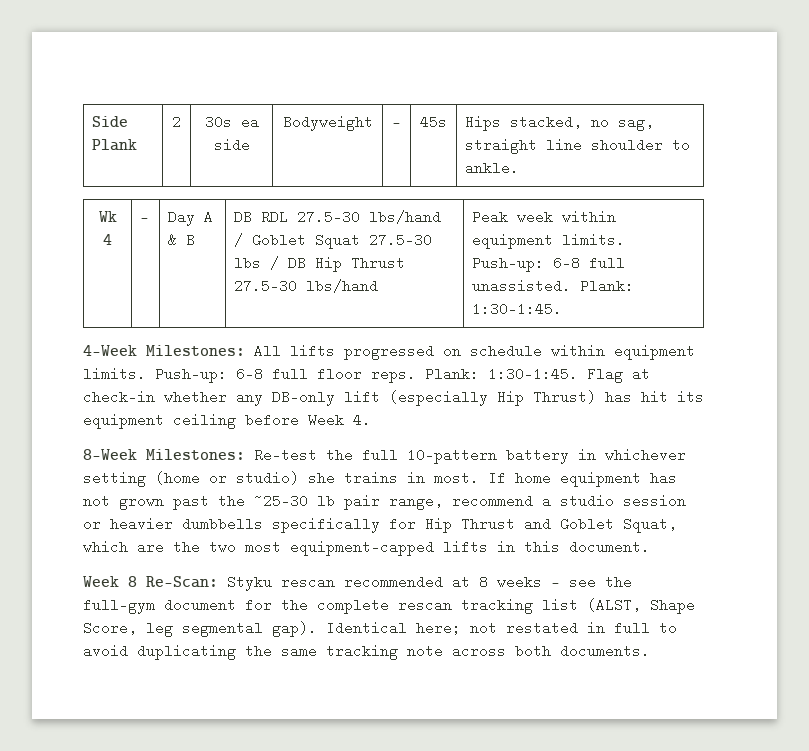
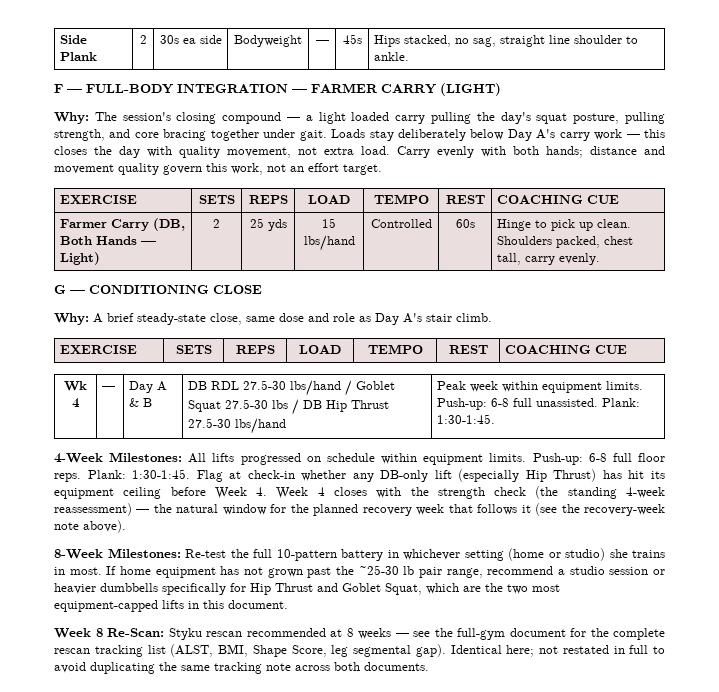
(520, 168) none -> [54,83,501,96] [54,112,665,124] [54,129,665,141] [54,146,665,158] [54,163,382,175] [60,195,138,204] [198,195,235,204] [248,195,288,204] [308,195,350,204] [373,194,429,204] [445,195,485,204] [497,195,620,204] [60,218,186,231] [60,236,157,245] [60,252,101,265] [212,219,220,228] [249,218,287,231] [322,218,336,228] [303,235,355,251] [370,219,432,228] [455,219,475,228] [497,219,632,231] [497,236,634,248] [497,253,601,265] [54,285,262,294] [54,313,492,325] [60,345,138,354] [175,345,212,354] [235,345,275,354] [299,345,341,354] [367,344,423,354] [448,345,488,354] [505,345,628,354] // F — FULL-BODY INTEGRATION — FARMER CARRY (LIGHT) // Why: The session's closing compound — a light loaded carry pulling the day's squat posture, pulling strength, and core bracing together under gait. Loads stay deliberately below Day A's carry work — this closes the day with quality movement, not extra load. Carry evenly with both hands; distance and movement quality govern this work, not an effort target. // EXERCISE | SETS | REPS | LOAD | TEMPO | REST | COACHING CUE // Farmer Carry (DB, Both Hands — Light) | 2 | 25 yds | 15 lbs/hand | Controlled | 60s | Hinge to pick up clean. Shoulders packed, chest tall, carry evenly. // G — CONDITIONING CLOSE // Why: A brief steady-state close, same dose and role as Day A's stair climb. // EXERCISE | SETS | REPS | LOAD | TEMPO | REST | COACHING CUE
(371, 420) none -> [276,486,665,499] [54,503,665,516] [54,520,126,533] Week 4 closes with the strength check (the standing 4-week reassessment) — the natural window for the planned recovery week that follows it (see the recovery-week note above).
(641, 605) none -> [218,644,248,657] BMI,

